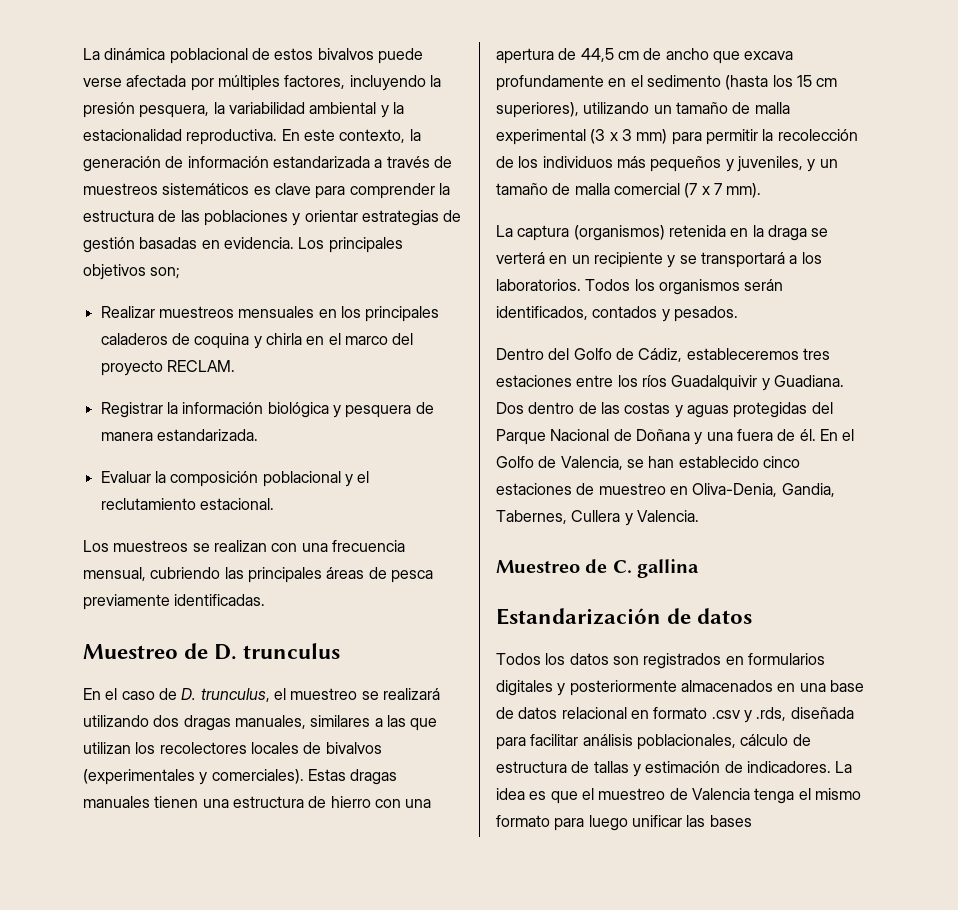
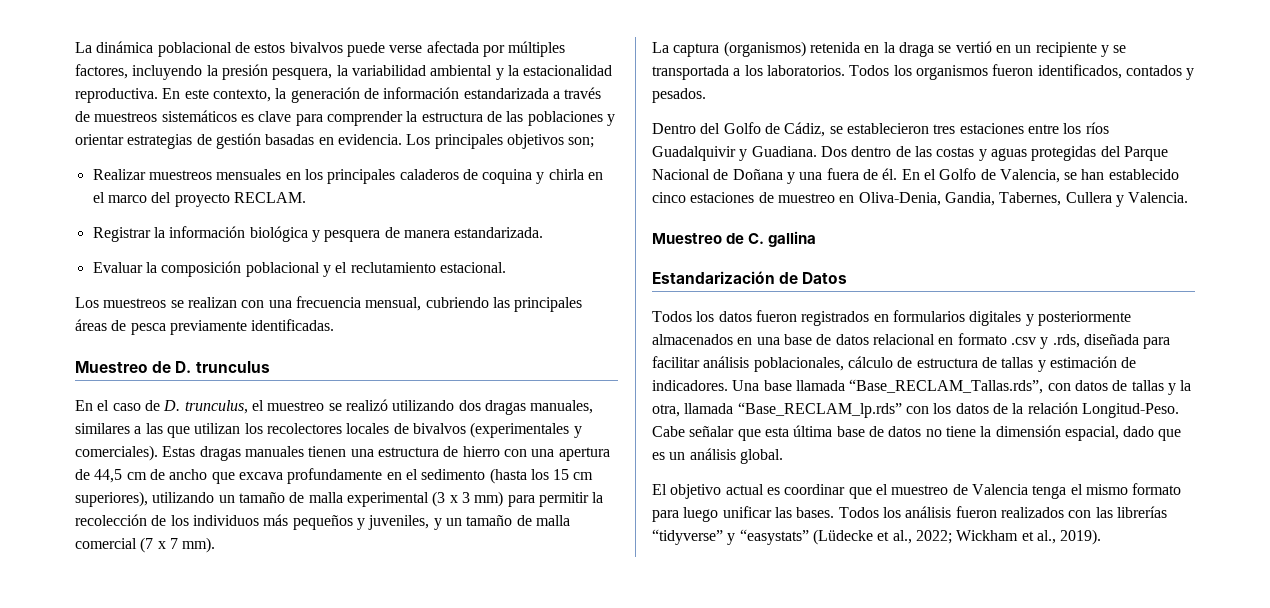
[382,688,440,700] realizará -> [345,399,388,411] realizó
[496,252,545,264] verterá -> [955,41,992,53] vertió
[700,252,785,268] transportará -> [652,65,729,80] transportada
[744,279,784,291] serán -> [992,64,1034,76] fueron
[686,348,799,360] estableceremos -> [829,123,929,134] se establecieron
[697,608,753,624] datos -> [802,272,848,284] Datos
[612,656,639,665] son -> [755,310,797,322] fueron
[835,761,853,773] [496,788,547,800] La idea es -> [732,379,1192,395] [652,402,1179,418] [652,425,1182,441] [652,448,783,464] [652,484,846,499] Una base llamada “Base_RECLAM_Tallas.rds”, con datos de tallas y la otra, llamada “Base_RECLAM_lp.rds” con los datos de la relación Longitud-Peso. Cabe señalar que esta última base de datos no tiene la dimensión espacial, dado que es un análisis global. // El objetivo actual es coordinar
[709,815,752,827] bases -> [796,506,1167,518] [652,529,1102,545] bases. Todos los análisis fueron realizados con las librerías “tidyverse” y “easystats” (Lüdecke et al., 2022; Wickham et al., 2019).

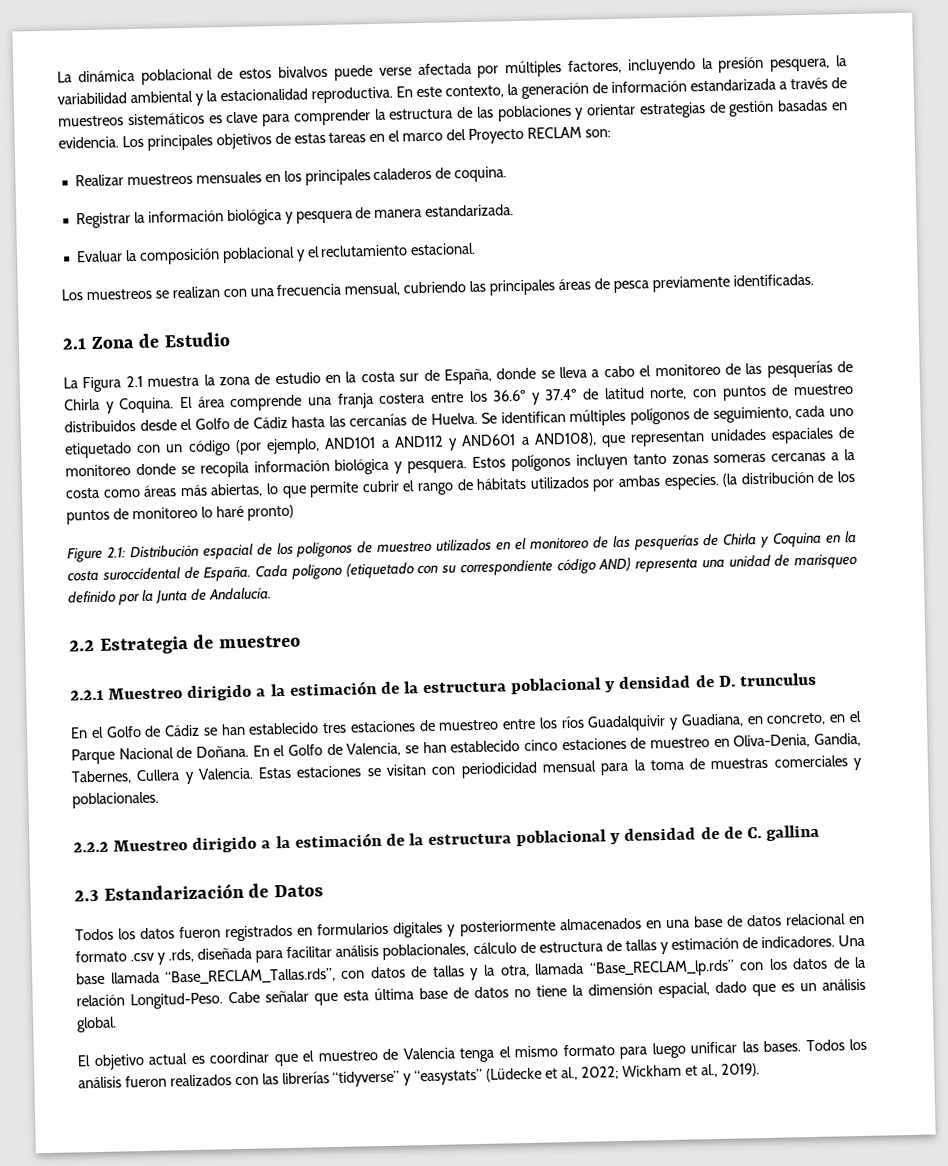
[568,137,595,148] son; -> [274,126,611,145] de estas tareas en el marco del Proyecto RECLAM son:
[482,169,604,184] [92,192,306,207] coquina y chirla en el marco del proyecto RECLAM. -> [454,166,508,183] coquina.
[75,361,148,373] Muestreo -> [62,332,231,350] [63,360,853,393] [64,384,854,414] [64,405,854,433] [64,426,856,459] [65,449,855,478] [65,470,856,499] [66,504,294,525] [67,530,858,563] [67,552,857,582] [68,587,272,606] [69,634,302,655] [70,675,692,702] 2.1 Zona de Estudio // La Figura 2.1 muestra la zona de estudio en la costa sur de España, donde se lleva a cabo el monitoreo de las pesquerías de Chirla y Coquina. El área comprende una franja costera entre los 36.6º y 37.4º de latitud norte, con puntos de muestreo distribuidos desde el Golfo de Cádiz hasta las cercanías de Huelva. Se identifican múltiples polígonos de seguimiento, cada uno etiquetado con un código (por ejemplo, AND101 a AND112 y AND601 a AND108), que representan unidades espaciales de monitoreo donde se recopila información biológica y pesquera. Estos polígonos incluyen tanto zonas someras cercanas a la costa como áreas más abiertas, lo que permite cubrir el rango de hábitats utilizados por ambas especies. (la distribución de los puntos de monitoreo lo haré pronto) // Figure 2.1: Distribución espacial de los polígonos de muestreo utilizados en el monitoreo de las pesquerías de Chirla y Coquina en la costa suroccidental de España. Cada polígono (etiquetado con su correspondiente código AND) representa una unidad de marisqueo definido por la Junta de Andalucía. // 2.2 Estrategia de muestreo // 2.2.1 Muestreo dirigido a la estimación de la estructura poblacional y densidad
[112,399,594,415] [75,422,582,438] [75,445,610,461] [75,468,594,484] [75,491,604,507] [75,514,570,530] [75,537,216,553] [652,41,1127,57] [652,64,1195,80] [652,88,706,103] [652,122,1024,137] caso de D. trunculus, el muestreo se realizó utilizando dos dragas manuales, similares a las que utilizan los recolectores locales de bivalvos (experimentales y comerciales). Estas dragas manuales tienen una estructura de hierro con una apertura de 44,5 cm de ancho que excava profundamente en el sedimento (hasta los 15 cm superiores), utilizando un tamaño de malla experimental (3 x 3 mm) para permitir la recolección de los individuos más pequeños y juveniles, y un tamaño de malla comercial (7 x 7 mm). // La captura (organismos) retenida en la draga se vertió en un recipiente y se transportada a los laboratorios. Todos los organismos fueron identificados, contados y pesados. // Dentro del Golfo de Cádiz, se establecieron tres estaciones -> [105,719,500,738] Golfo de Cádiz se han establecido tres estaciones de muestreo
[751,146,1168,161] [652,168,898,184] Guadiana. Dos dentro de las costas y aguas protegidas del Parque Nacional de Doñana y una fuera de él. -> [680,710,862,728] [71,745,249,765] Guadiana, en concreto, en el Parque Nacional de Doñana.
[652,233,722,244] // Muestreo -> [258,755,862,779] [72,791,159,809] [73,826,720,853] Estas estaciones se visitan con periodicidad mensual para la toma de muestras comerciales y poblacionales. // 2.2.2 Muestreo dirigido a la estimación de la estructura poblacional y densidad de
(817, 239) none -> [74,889,99,902] 2.3

